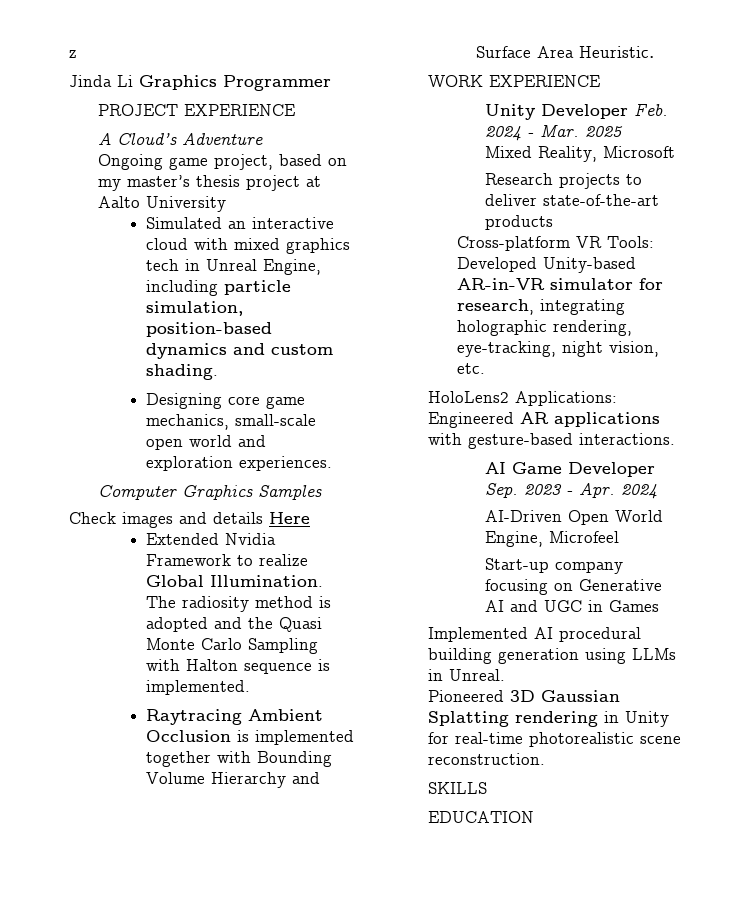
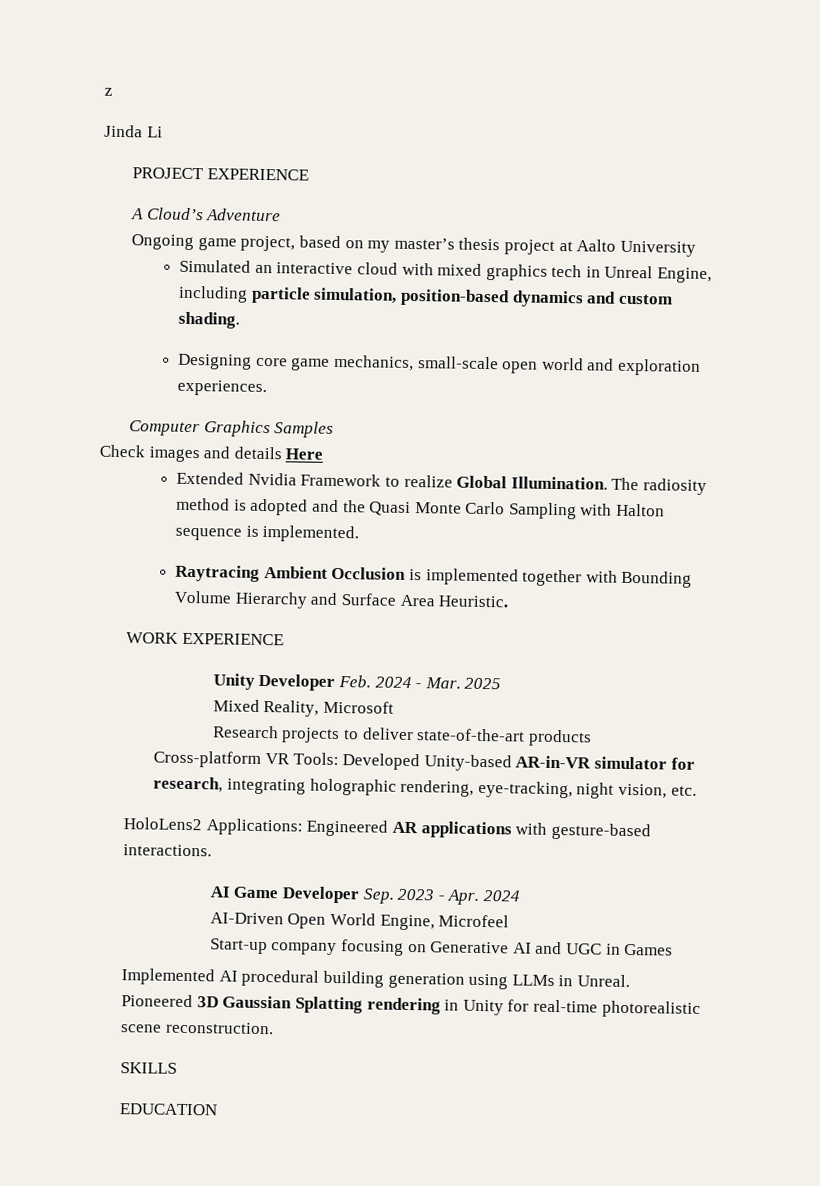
[139,75,331,91] Graphics Programmer -> (163, 132) none

